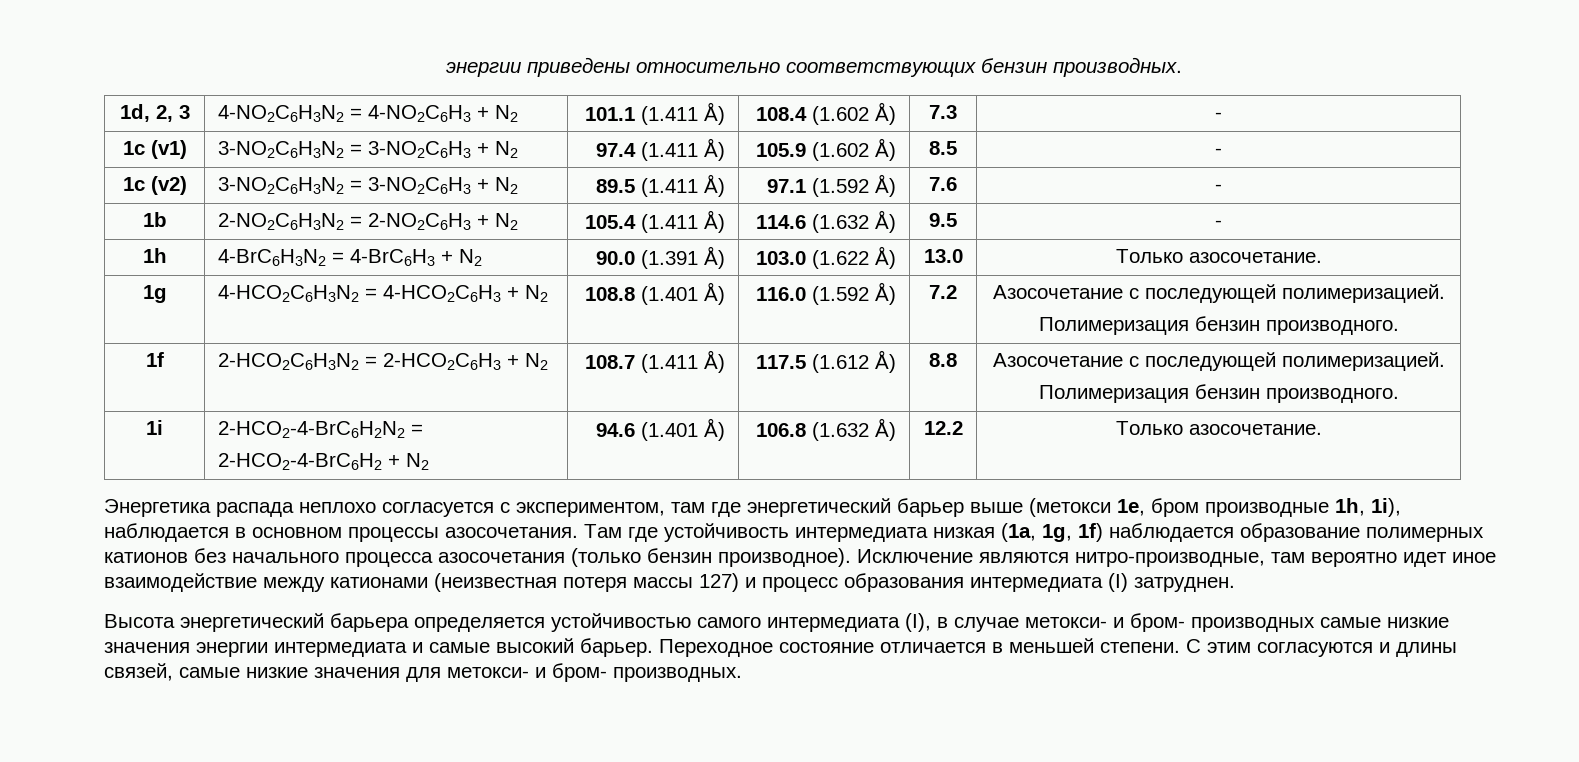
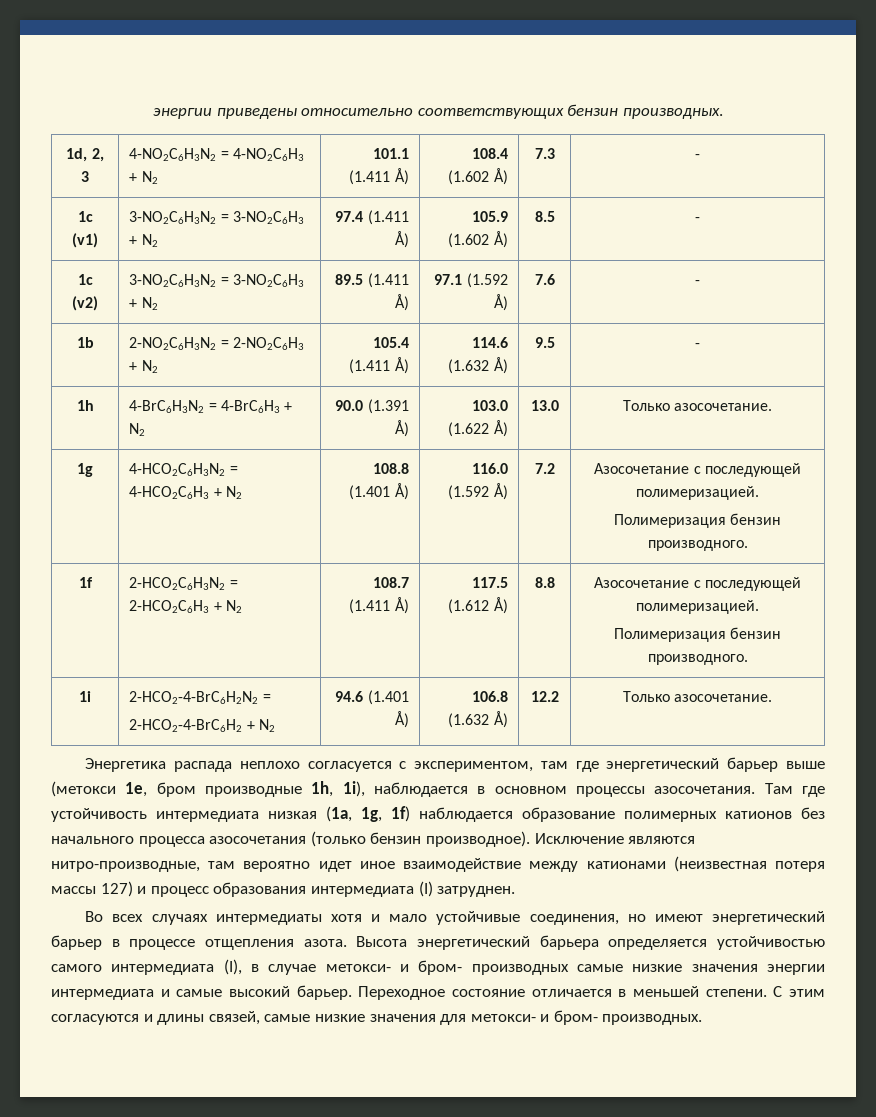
(1235, 584) none -> [85,911,825,925] [51,935,347,950] Во всех случаях интермедиаты хотя и мало устойчивые соединения, но имеют энергетический барьер в процессе отщепления азота.

